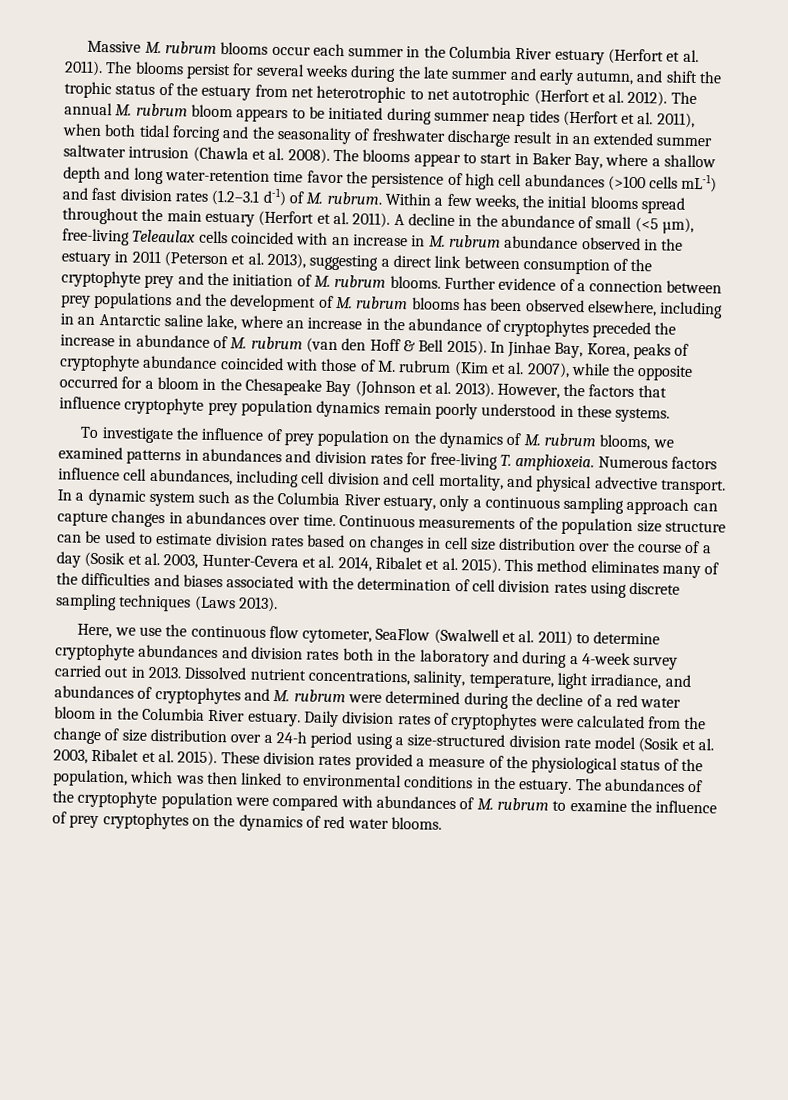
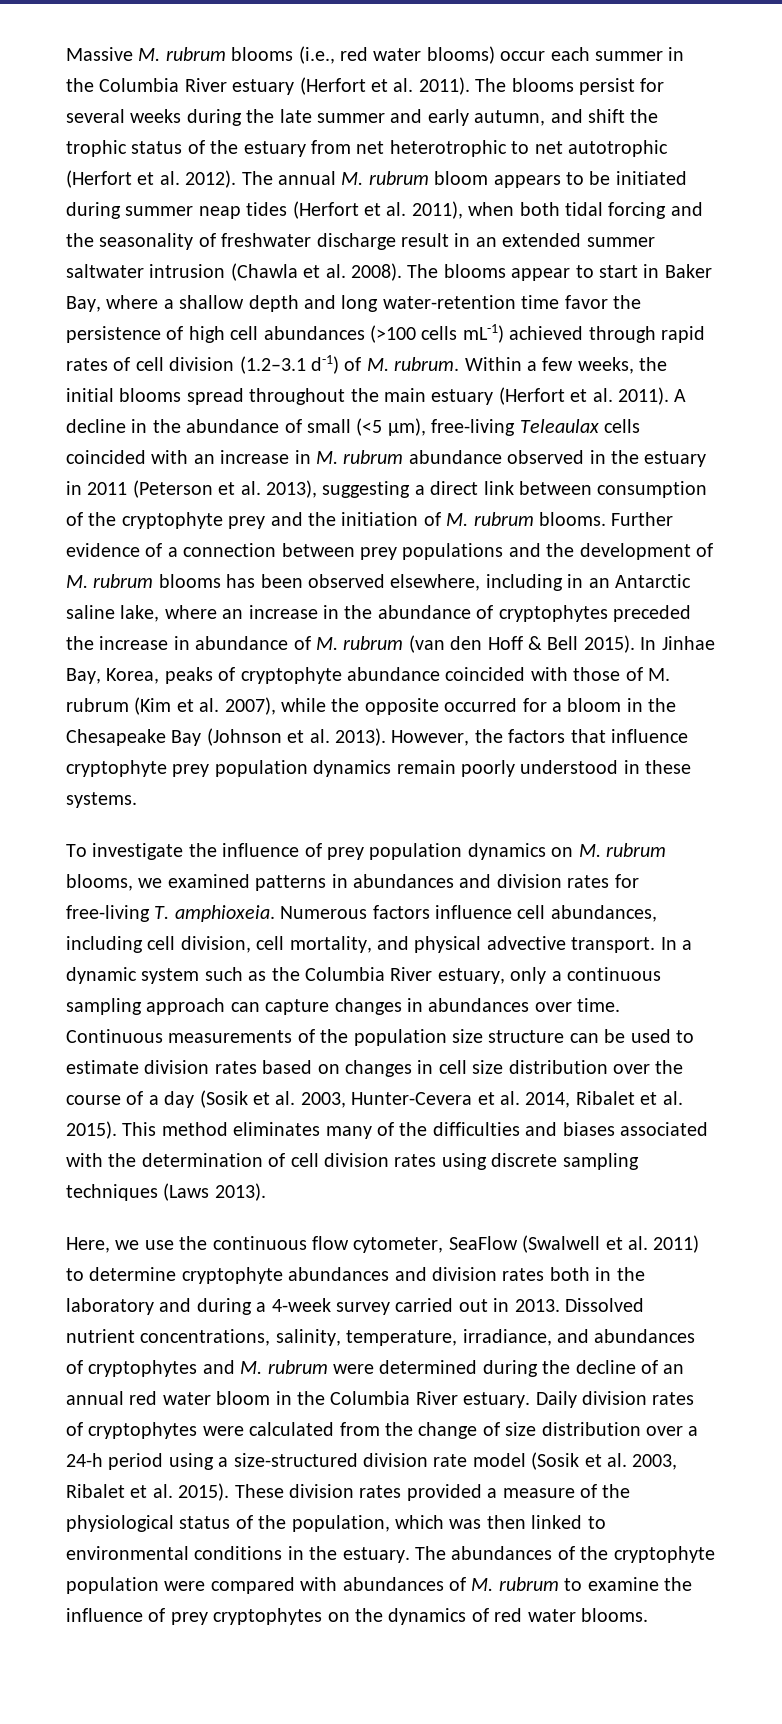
(269, 48) none -> [298,46,495,64] (i.e., red water blooms)
[62,187,208,202] and fast division rates -> [509,326,705,343] [66,357,235,371] achieved through rapid rates of cell division
[392,431,522,449] on the dynamics of -> [467,843,574,860] dynamics on
[327,471,409,486] division and -> [180,936,251,953] division,
[556,672,588,690] light -> (458, 1338) none
[603,698,613,707] a -> [663,1364,685,1374] [66,1391,124,1405] an annual

